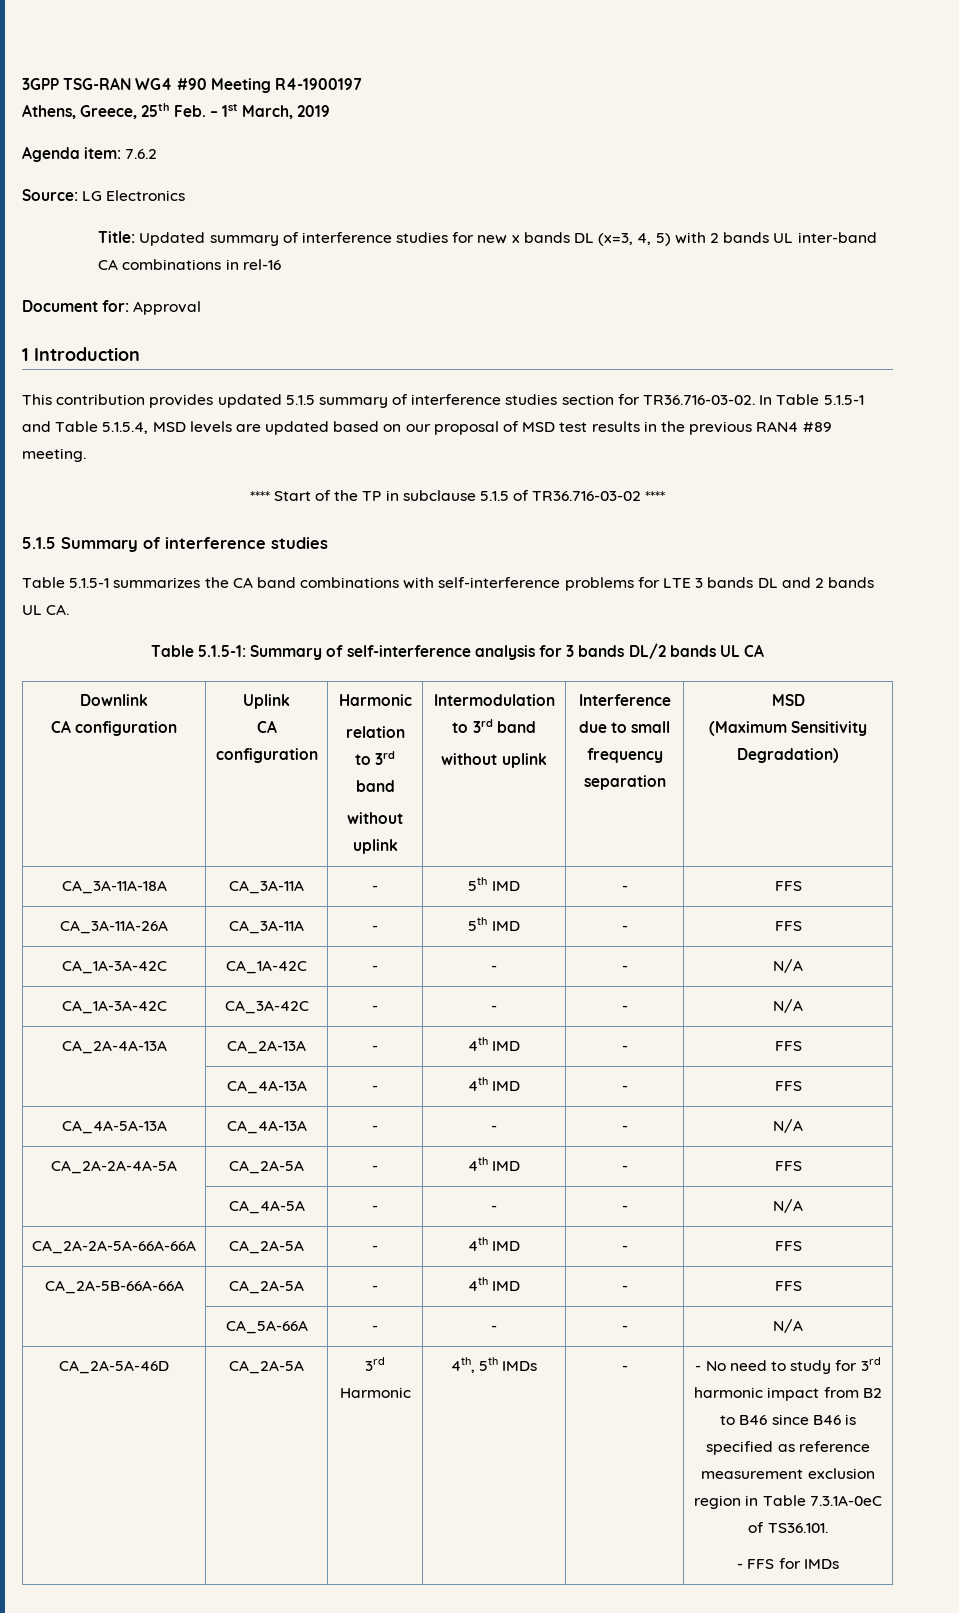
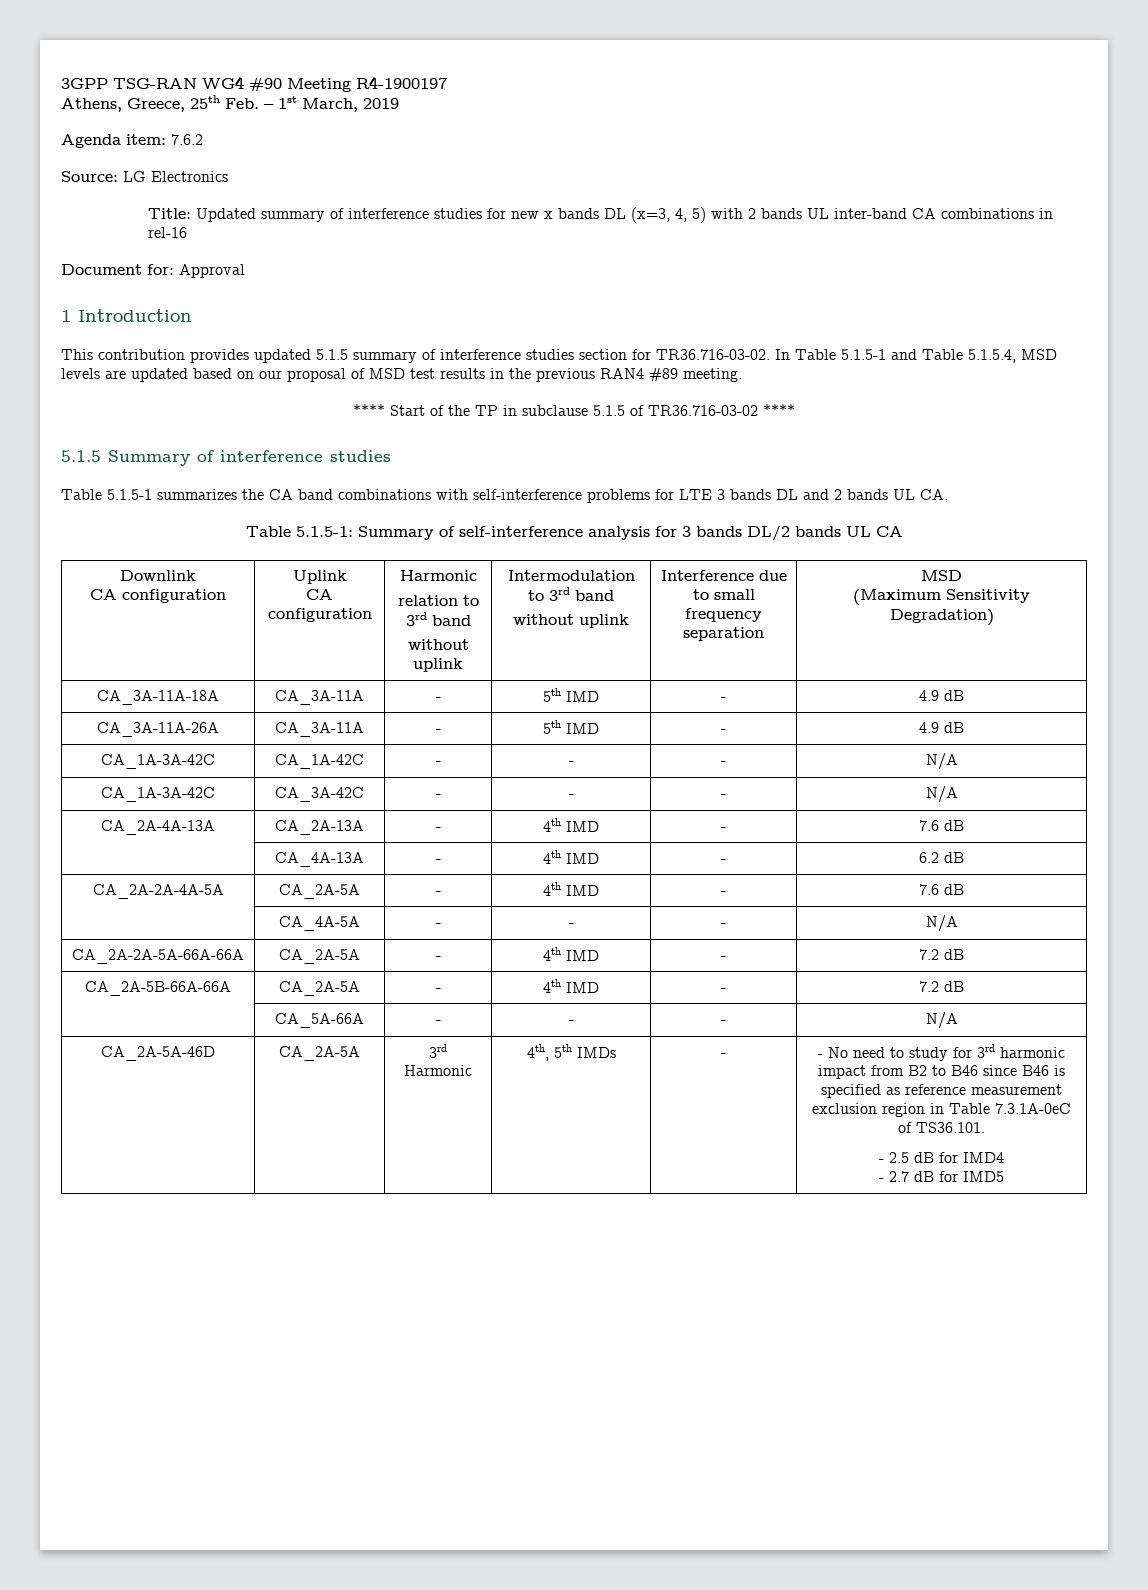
[774,881,802,891] FFS -> [919,690,965,701] 4.9 dB
[774,921,802,931] FFS -> [919,722,965,733] 4.9 dB
[774,1041,802,1051] FFS -> [919,820,965,831] 7.6 dB
[774,1081,802,1091] [61,1120,167,1134] [226,1120,307,1134] [372,1125,378,1131] [491,1125,497,1131] [621,1125,628,1131] [773,1119,803,1133] FFS // CA_4A-5A-13A | CA_4A-13A | - | - | - | N/A -> [919,852,965,863] 6.2 dB
[774,1161,802,1171] FFS -> [919,884,965,895] 7.6 dB
[774,1241,802,1251] FFS -> [919,949,965,960] 7.2 dB
[774,1281,802,1291] FFS -> [919,981,965,992] 7.2 dB
[747,1558,839,1569] FFS for IMDs -> [889,1152,1005,1163] [879,1171,1005,1182] 2.5 dB for IMD4 // - 2.7 dB for IMD5

